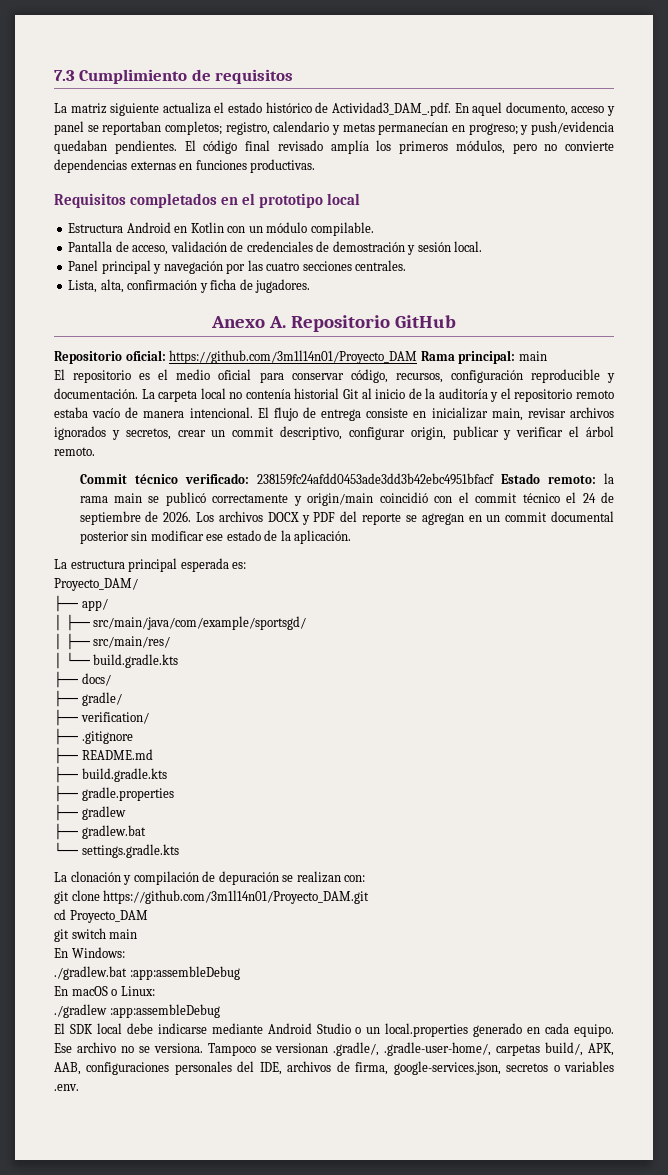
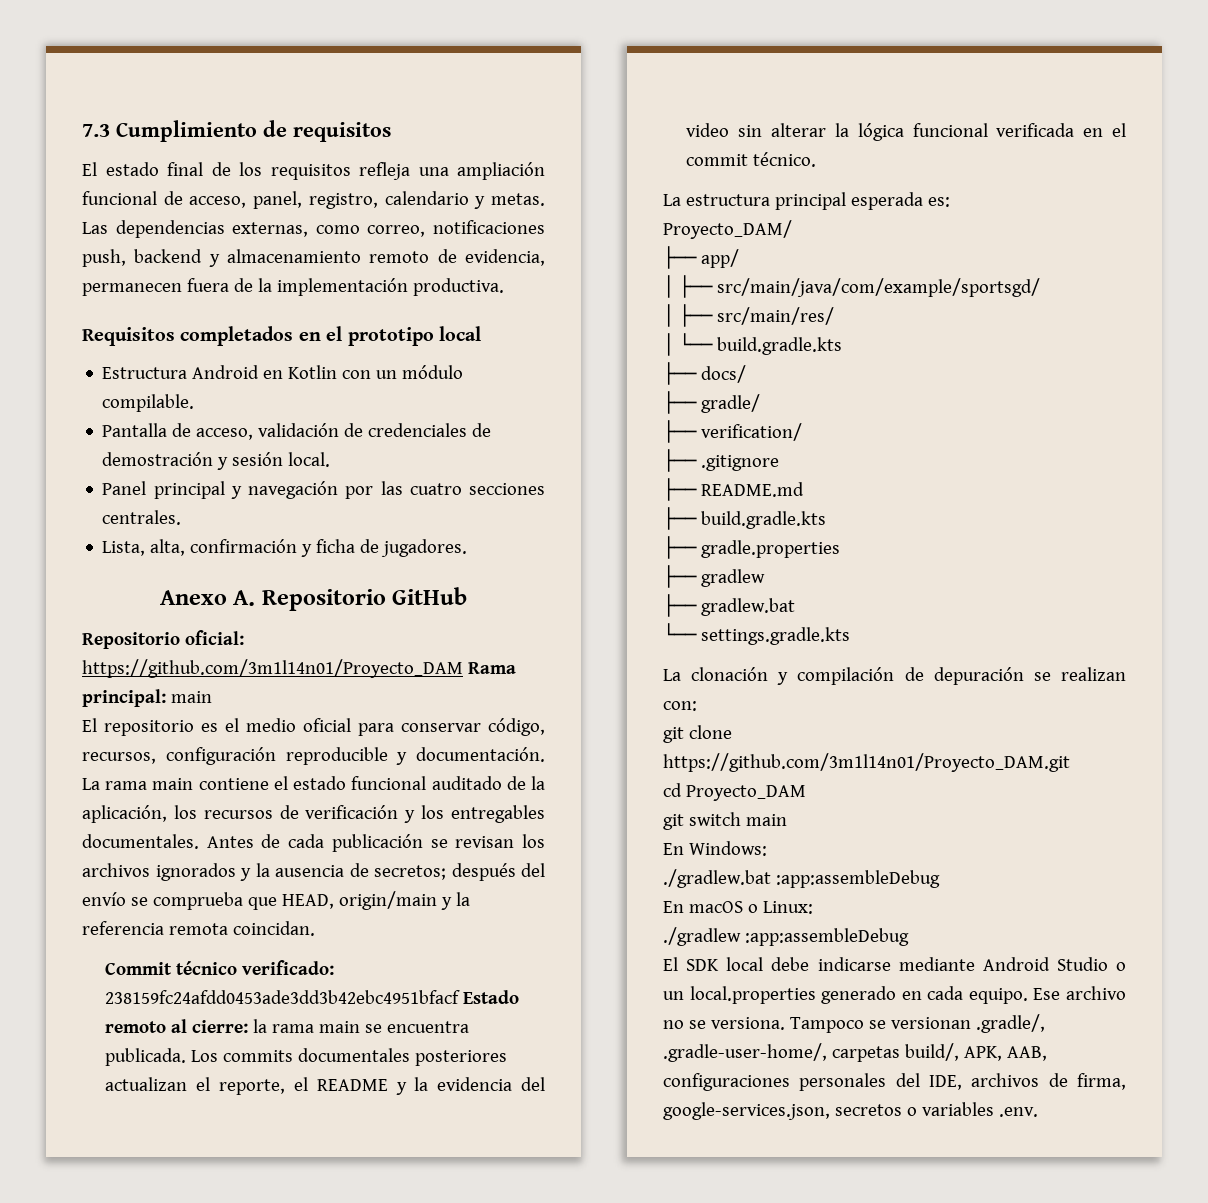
[54,102,616,116] [54,121,615,135] [54,140,614,154] [54,159,316,173] La matriz siguiente actualiza el estado histórico de Actividad3_DAM_.pdf. En aquel documento, acceso y panel se reportaban completos; registro, calendario y metas permanecían en progreso; y push/evidencia quedaban pendientes. El código final revisado amplía los primeros módulos, pero no convierte dependencias externas en funciones productivas. -> [82,162,545,180] [82,191,545,209] [82,220,545,238] [82,249,545,267] [82,278,504,296] El estado final de los requisitos refleja una ampliación funcional de acceso, panel, registro, calendario y metas. Las dependencias externas, como correo, notificaciones push, backend y almacenamiento remoto de evidencia, permanecen fuera de la implementación productiva.
[158,388,614,402] [54,407,615,421] [54,426,614,440] [54,447,95,456] carpeta local no contenía historial Git al inicio de la auditoría y el repositorio remoto estaba vacío de manera intencional. El flujo de entrega consiste en inicializar main, revisar archivos ignorados y secretos, crear un commit descriptivo, configurar origin, publicar y verificar el árbol remoto. -> [105,776,545,790] [82,805,545,823] [82,834,545,852] [82,863,545,881] [82,891,470,910] [82,921,315,936] rama main contiene el estado funcional auditado de la aplicación, los recursos de verificación y los entregables documentales. Antes de cada publicación se revisan los archivos ignorados y la ausencia de secretos; después del envío se comprueba que HEAD, origin/main y la referencia remota coincidan.
[547,475,596,484] remoto: -> [105,1019,249,1033] remoto al cierre:
[165,492,615,506] [79,511,615,525] [79,530,352,544] publicó correctamente y origin/main coincidió con el commit técnico el 24 de septiembre de 2026. Los archivos DOCX y PDF del reporte se agregan en un commit documental posterior sin modificar ese estado de la aplicación. -> [387,1021,470,1033] [105,1048,508,1066] [105,1077,545,1095] [686,123,1126,141] [686,152,817,167] encuentra publicada. Los commits documentales posteriores actualizan el reporte, el README y la evidencia del video sin alterar la lógica funcional verificada en el commit técnico.

